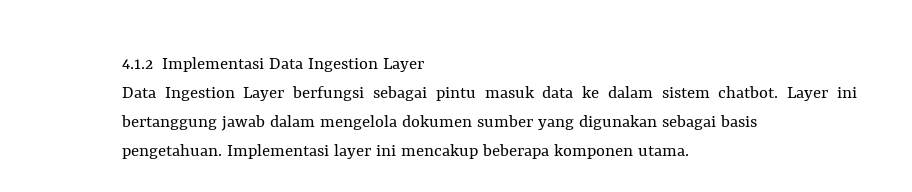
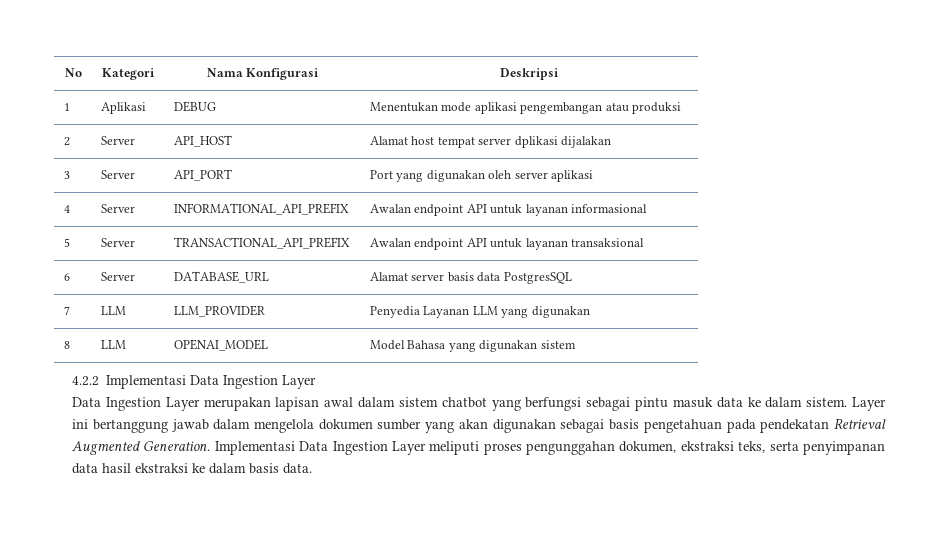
[121,59,153,69] 4.1.2 -> [64,68,82,77] [102,68,155,80] [206,68,320,80] [500,68,559,80] [63,103,70,111] [100,102,146,114] [173,101,216,112] [369,102,682,114] [63,137,70,146] [100,136,135,145] [173,135,232,147] [369,136,612,148] [63,171,70,179] [100,170,135,179] [173,169,232,181] [369,170,594,182] [63,205,70,213] [100,204,135,213] [173,203,349,215] [369,204,648,216] [63,238,70,247] [100,238,135,247] [173,237,350,249] [369,238,645,250] [63,273,70,281] [100,272,135,281] [173,271,269,283] [369,272,572,284] [63,306,70,315] [100,306,126,315] [173,305,265,317] [369,306,590,318] [63,341,70,349] [100,340,126,349] [173,339,268,351] [369,340,576,352] [72,376,100,386] No | Kategori | Nama Konfigurasi | Deskripsi // 1 | Aplikasi | DEBUG | Menentukan mode aplikasi pengembangan atau produksi // 2 | Server | API_HOST | Alamat host tempat server dplikasi dijalakan // 3 | Server | API_PORT | Port yang digunakan oleh server aplikasi // 4 | Server | INFORMATIONAL_API_PREFIX | Awalan endpoint API untuk layanan informasional // 5 | Server | TRANSACTIONAL_API_PREFIX | Awalan endpoint API untuk layanan transaksional // 6 | Server | DATABASE_URL | Alamat server basis data PostgresSQL // 7 | LLM | LLM_PROVIDER | Penyedia Layanan LLM yang digunakan // 8 | LLM | OPENAI_MODEL | Model Bahasa yang digunakan sistem // 4.2.2
(285, 94) none -> [203,397,521,411] merupakan lapisan awal dalam sistem chatbot yang
[661,86,779,98] sistem chatbot. -> [806,397,848,407] sistem.
(574, 124) none -> [458,419,488,429] akan
[121,144,689,159] pengetahuan. Implementasi layer ini mencakup beberapa komponen utama. -> [643,418,887,433] [72,441,885,455] [72,463,313,474] pengetahuan pada pendekatan Retrieval Augmented Generation. Implementasi Data Ingestion Layer meliputi proses pengunggahan dokumen, ekstraksi teks, serta penyimpanan data hasil ekstraksi ke dalam basis data.

